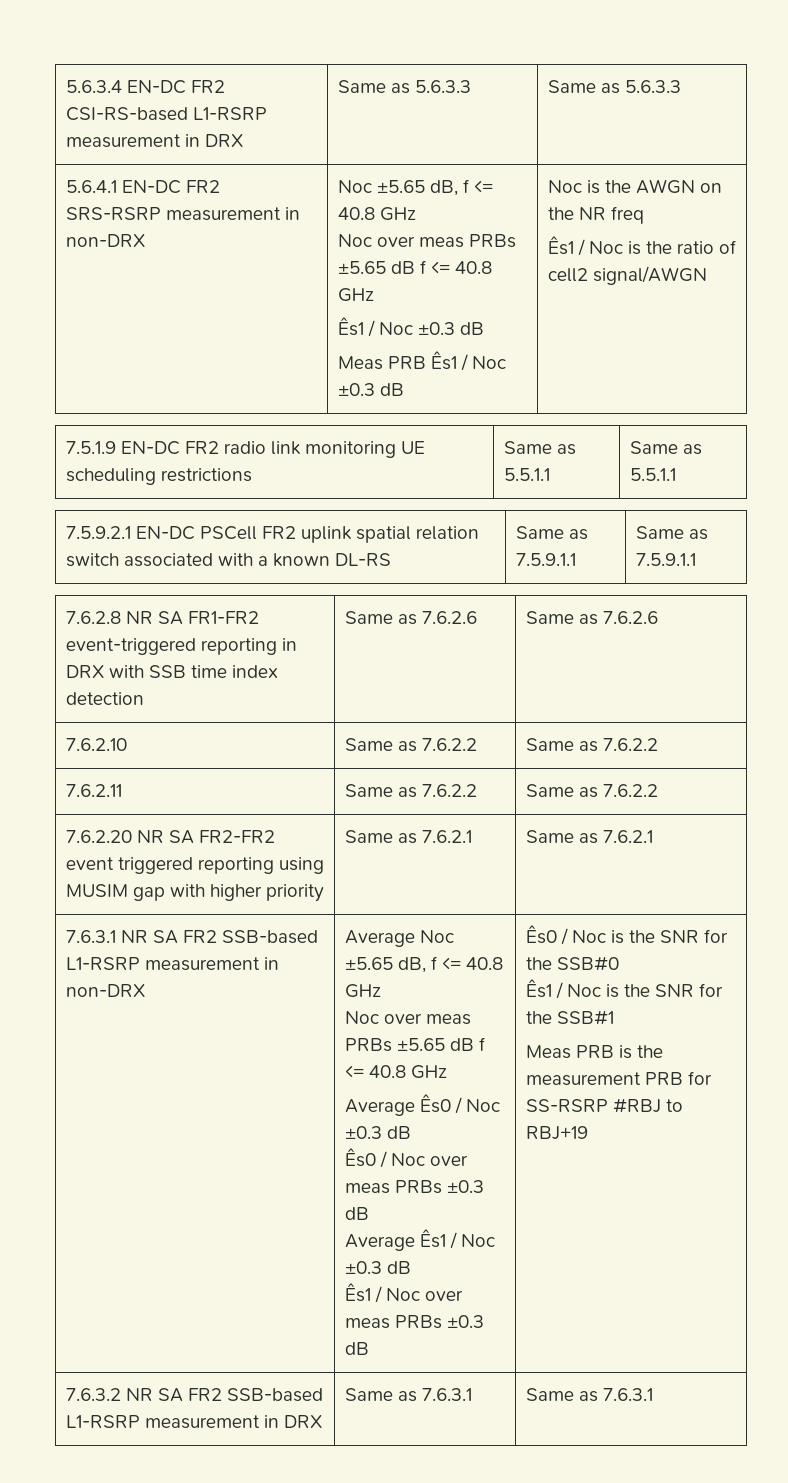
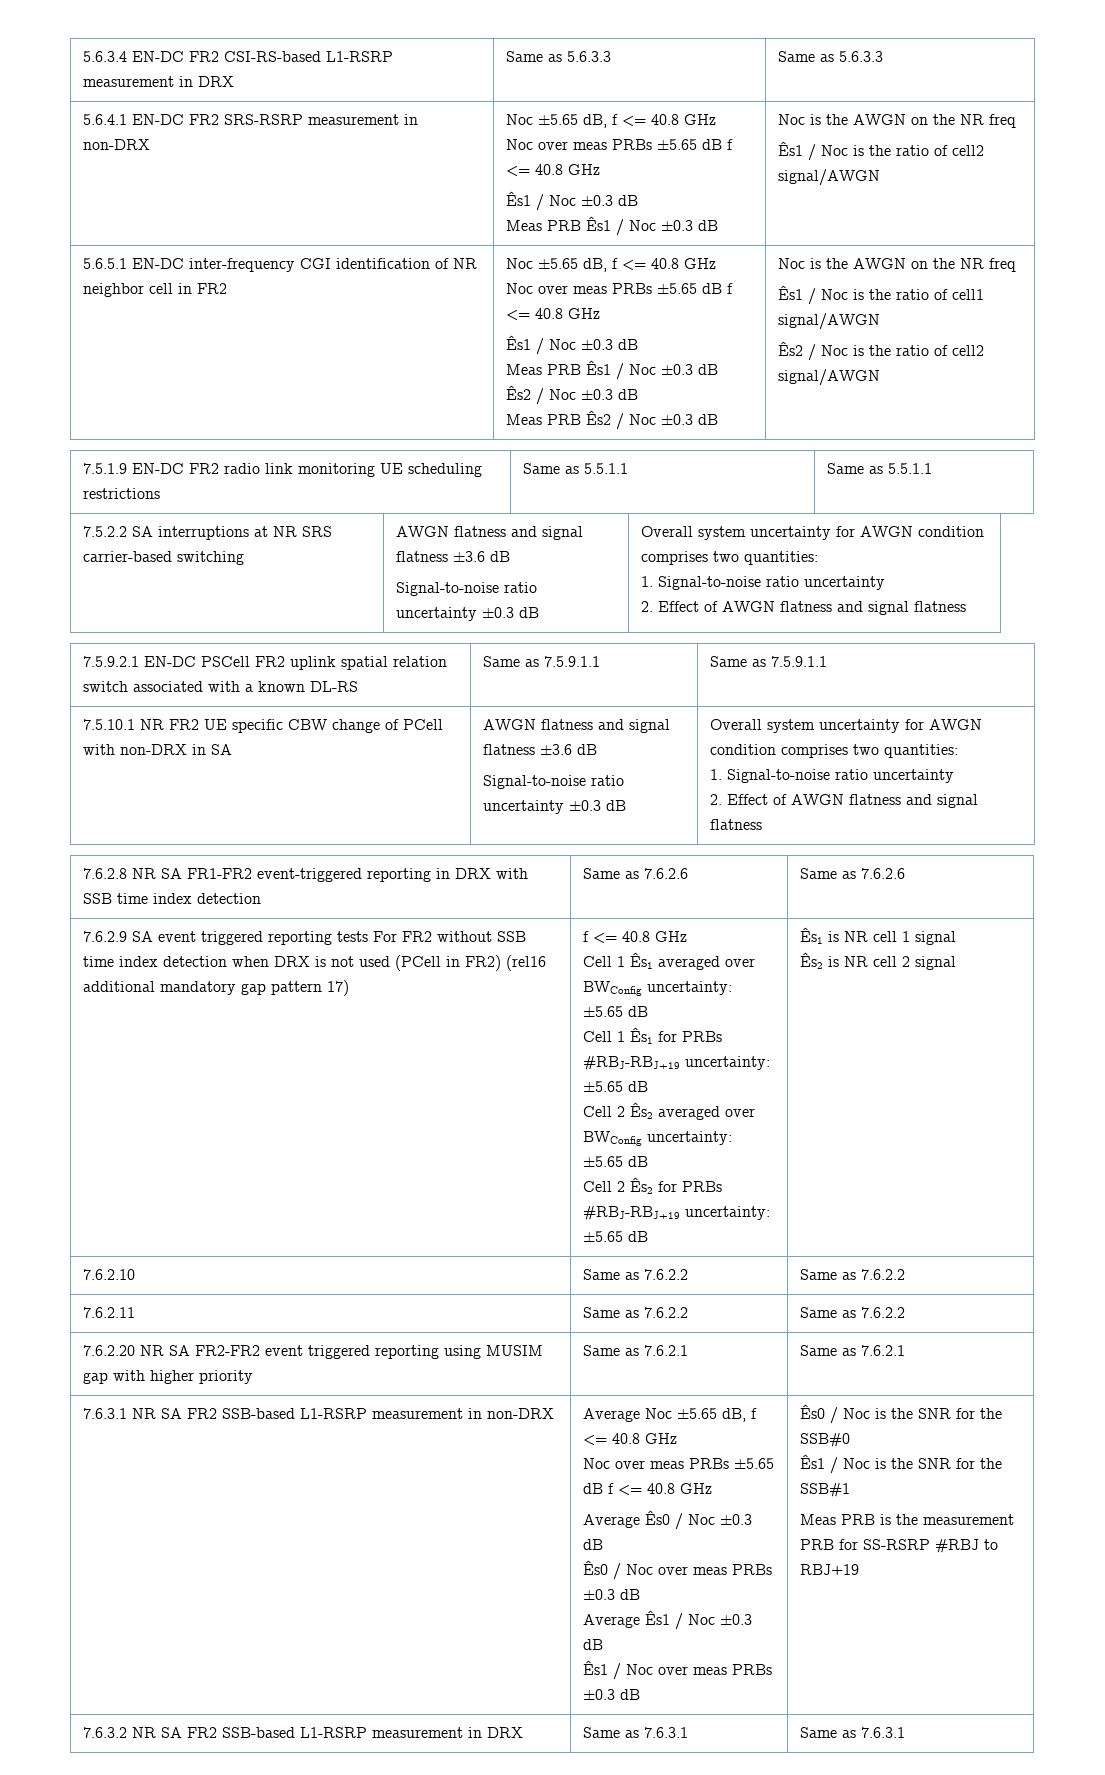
(707, 275) none -> [82,258,477,272] [82,283,227,297] [505,258,716,272] [505,283,733,294] [505,308,600,320] [505,335,638,355] [505,360,718,380] [505,385,638,405] [505,410,718,430] [777,258,1016,272] [777,285,984,305] [777,313,880,330] [777,341,984,361] [777,369,880,386] // 5.6.5.1 EN-DC inter-frequency CGI identification of NR neighbor cell in FR2 | Noc ±5.65 dB, f <= 40.8 GHz // Noc over meas PRBs ±5.65 dB f <= 40.8 GHz // Ês1 / Noc ±0.3 dB // Meas PRB Ês1 / Noc ±0.3 dB // Ês2 / Noc ±0.3 dB // Meas PRB Ês2 / Noc ±0.3 dB | Noc is the AWGN on the NR freq // Ês1 / Noc is the ratio of cell1 signal/AWGN // Ês2 / Noc is the ratio of cell2 signal/AWGN
(676, 474) none -> [82,526,332,540] [82,551,244,565] [395,526,583,540] [395,551,510,562] [395,582,537,596] [395,607,539,621] [640,526,984,540] [640,551,818,565] [640,576,885,590] [640,601,966,615] // 7.5.2.2 SA interruptions at NR SRS carrier-based switching | AWGN flatness and signal flatness ±3.6 dB // Signal-to-noise ratio uncertainty ±0.3 dB | Overall system uncertainty for AWGN condition comprises two quantities: // 1. Signal-to-noise ratio uncertainty // 2. Effect of AWGN flatness and signal flatness
(696, 559) none -> [82,719,443,733] [82,744,232,755] [482,719,670,733] [482,744,597,755] [482,775,624,789] [482,800,626,814] [709,719,982,733] [709,744,958,758] [709,769,954,783] [709,794,978,808] [709,819,762,830] // 7.5.10.1 NR FR2 UE specific CBW change of PCell with non-DRX in SA | AWGN flatness and signal flatness ±3.6 dB // Signal-to-noise ratio uncertainty ±0.3 dB | Overall system uncertainty for AWGN condition comprises two quantities: // 1. Signal-to-noise ratio uncertainty // 2. Effect of AWGN flatness and signal flatness
(658, 617) none -> [82,931,526,945] [82,955,546,971] [82,980,349,996] [582,931,687,943] [582,952,755,970] [582,981,732,996] [582,1006,648,1017] [582,1027,722,1044] [582,1056,770,1070] [582,1081,648,1092] [582,1102,755,1120] [582,1131,732,1146] [582,1156,648,1167] [582,1177,722,1194] [582,1206,770,1220] [582,1231,648,1242] [799,927,956,945] [799,952,956,970] // 7.6.2.9 SA event triggered reporting tests For FR2 without SSB time index detection when DRX is not used (PCell in FR2) (rel16 additional mandatory gap pattern 17) | f <= 40.8 GHz // Cell 1 Ês1 averaged over BWConfig uncertainty: ±5.65 dB // Cell 1 Ês1 for PRBs #RBJ-RBJ+19 uncertainty: ±5.65 dB // Cell 2 Ês2 averaged over BWConfig uncertainty: ±5.65 dB // Cell 2 Ês2 for PRBs #RBJ-RBJ+19 uncertainty: ±5.65 dB | Ês1 is NR cell 1 signal // Ês2 is NR cell 2 signal

